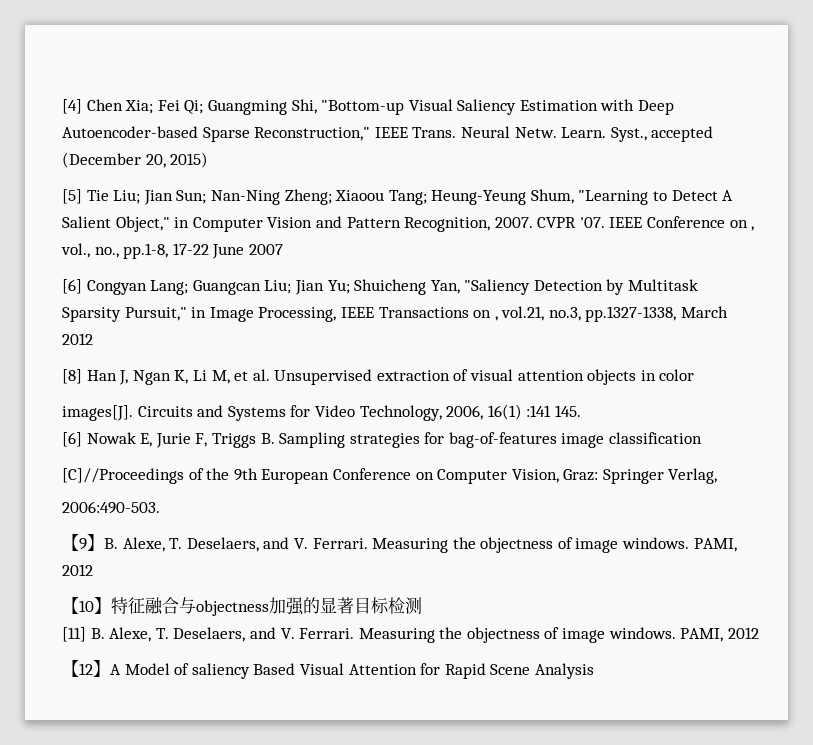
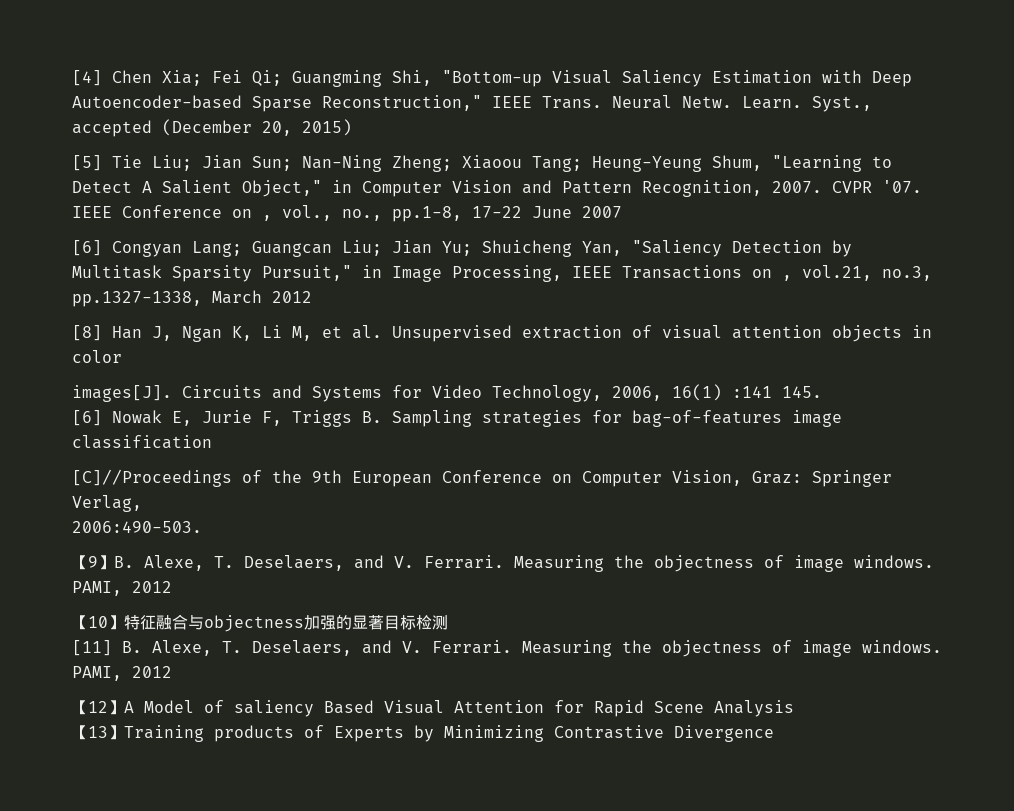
(594, 671) none -> [72,725,774,742] // 【13】Training products of Experts by Minimizing Contrastive Divergence

